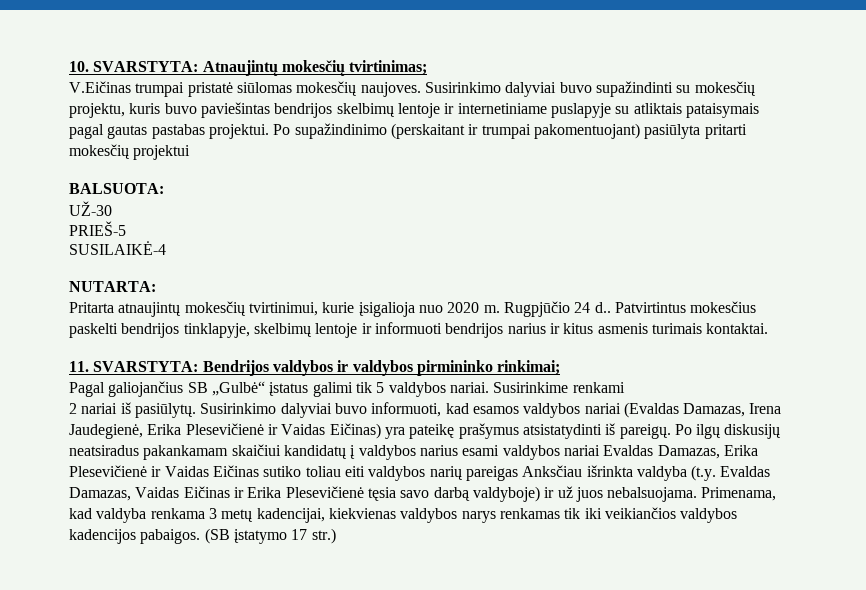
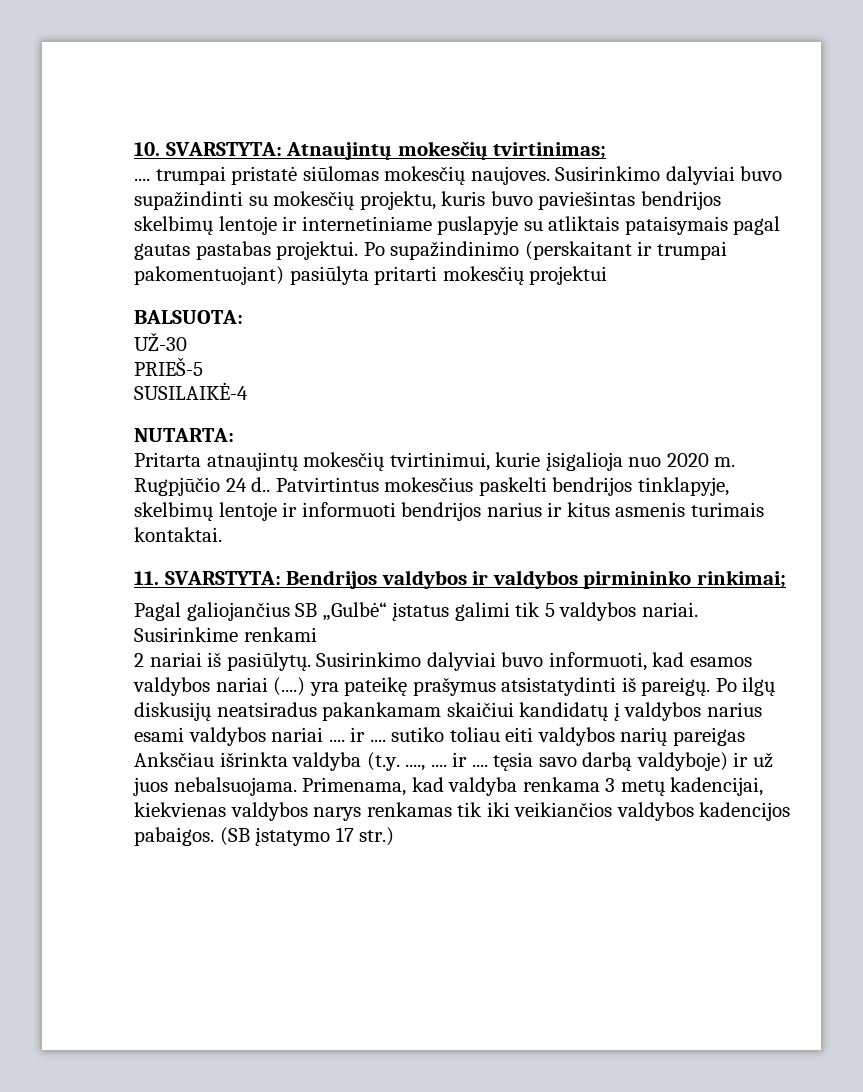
[69,81,131,93] V.Eičinas -> [134,178,150,181] ....
[623,402,782,418] [69,423,381,439] (Evaldas Damazas, Irena Jaudegienė, Erika Plesevičienė ir Vaidas Eičinas) -> [273,677,306,696] (....)
[603,445,758,459] [69,465,259,477] Evaldas Damazas, Erika Plesevičienė ir Vaidas Eičinas -> [328,727,386,742] .... ir ....
[720,466,771,477] [69,486,364,501] Evaldas Damazas, Vaidas Eičinas ir Erika Plesevičienė -> [405,752,488,771] ...., .... ir ....

